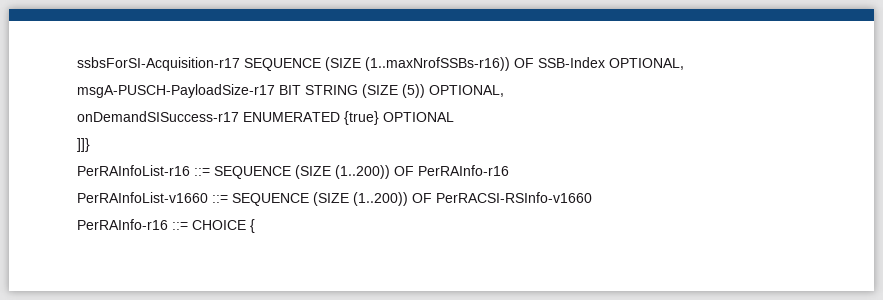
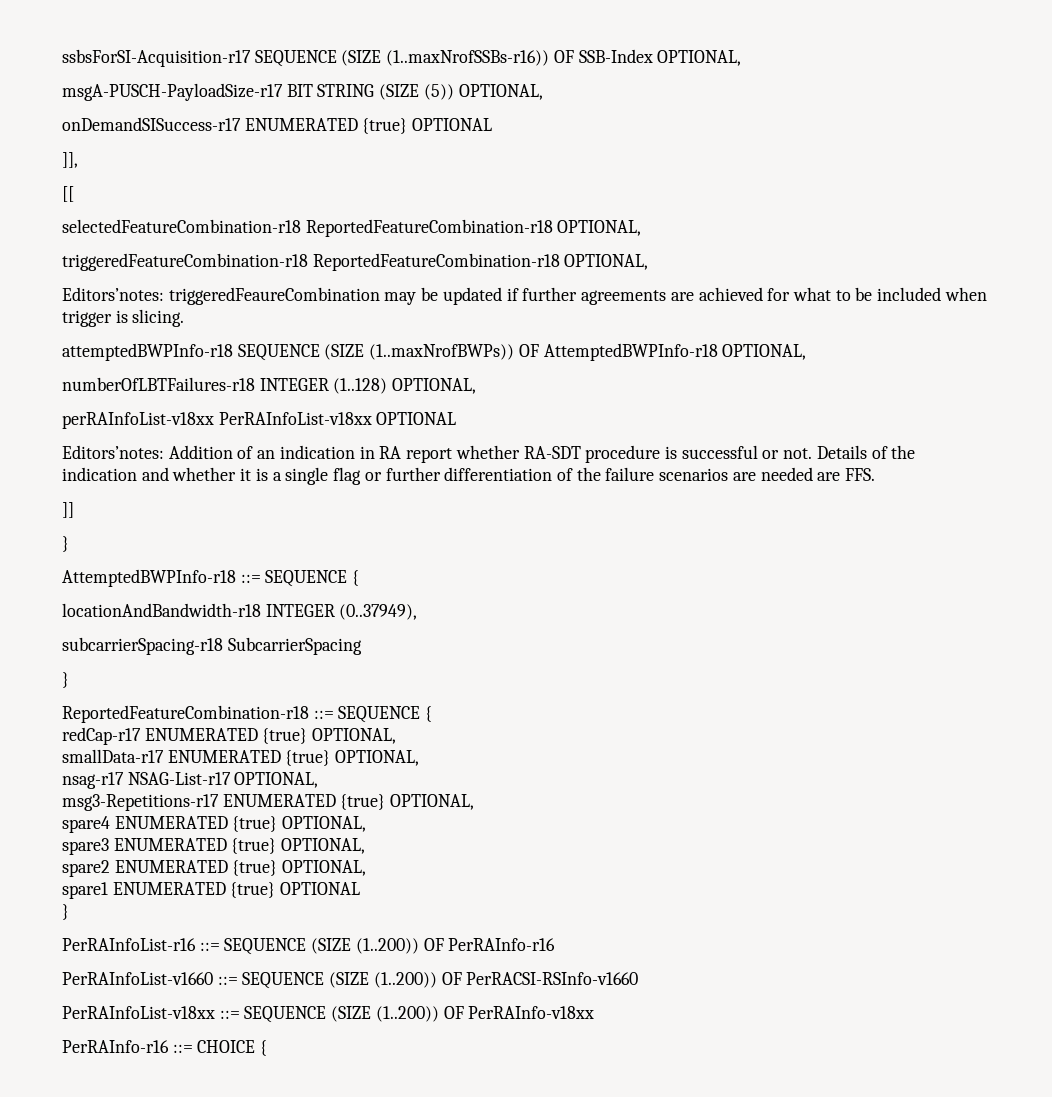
[77,138,90,152] ]]} -> [62,152,78,168] [62,186,74,202] [62,219,642,237] [62,253,649,271] [62,287,987,305] [62,309,185,327] [62,343,807,361] [62,377,477,394] [62,412,457,429] [62,445,916,463] [62,467,876,485] [62,502,74,518] [62,536,69,552] [62,569,360,587] [62,603,418,620] [62,637,362,655] [62,672,69,688] [62,705,433,723] [62,727,397,745] [62,749,420,766] [62,772,319,789] [62,794,475,811] [62,816,367,833] [62,838,366,855] [62,860,367,877] [62,882,361,899] [62,904,69,920] ]], // [[ // selectedFeatureCombination-r18 ReportedFeatureCombination-r18 OPTIONAL, // triggeredFeatureCombination-r18 ReportedFeatureCombination-r18 OPTIONAL, // Editors’notes: triggeredFeaureCombination may be updated if further agreements are achieved for what to be included when trigger is slicing. // attemptedBWPInfo-r18 SEQUENCE (SIZE (1..maxNrofBWPs)) OF AttemptedBWPInfo-r18 OPTIONAL, // numberOfLBTFailures-r18 INTEGER (1..128) OPTIONAL, // perRAInfoList-v18xx PerRAInfoList-v18xx OPTIONAL // Editors’notes: Addition of an indication in RA report whether RA-SDT procedure is successful or not. Details of the indication and whether it is a single flag or further differentiation of the failure scenarios are needed are FFS. // ]] // } // AttemptedBWPInfo-r18 ::= SEQUENCE { // locationAndBandwidth-r18 INTEGER (0..37949), // subcarrierSpacing-r18 SubcarrierSpacing // } // ReportedFeatureCombination-r18 ::= SEQUENCE { // redCap-r17 ENUMERATED {true} OPTIONAL, // smallData-r17 ENUMERATED {true} OPTIONAL, // nsag-r17 NSAG-List-r17 OPTIONAL, // msg3-Repetitions-r17 ENUMERATED {true} OPTIONAL, // spare4 ENUMERATED {true} OPTIONAL, // spare3 ENUMERATED {true} OPTIONAL, // spare2 ENUMERATED {true} OPTIONAL, // spare1 ENUMERATED {true} OPTIONAL // }
(592, 197) none -> [62,1006,595,1023] // PerRAInfoList-v18xx ::= SEQUENCE (SIZE (1..200)) OF PerRAInfo-v18xx

